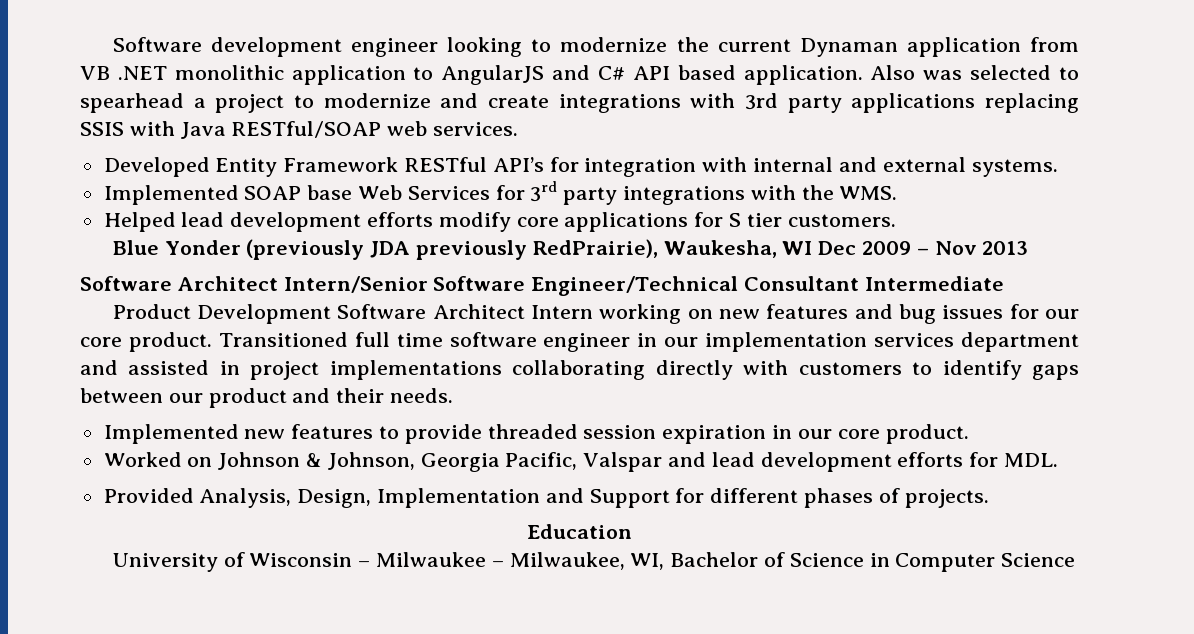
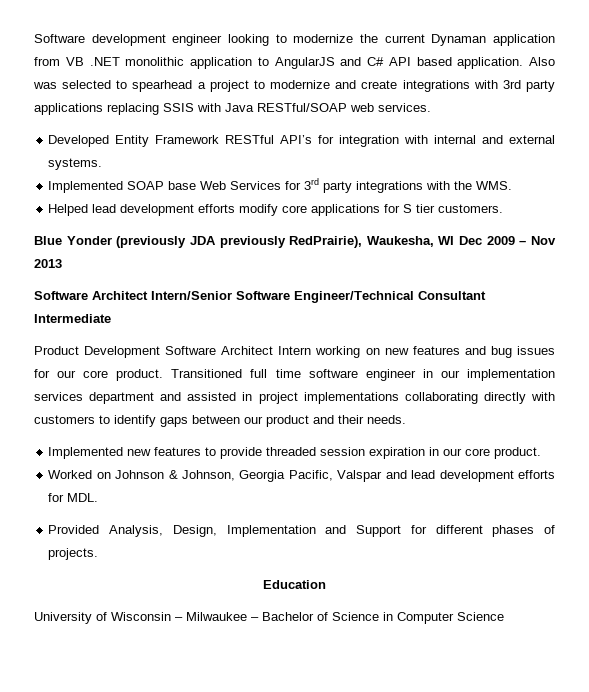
[509,552,665,570] Milwaukee, WI, -> (259, 619) none

